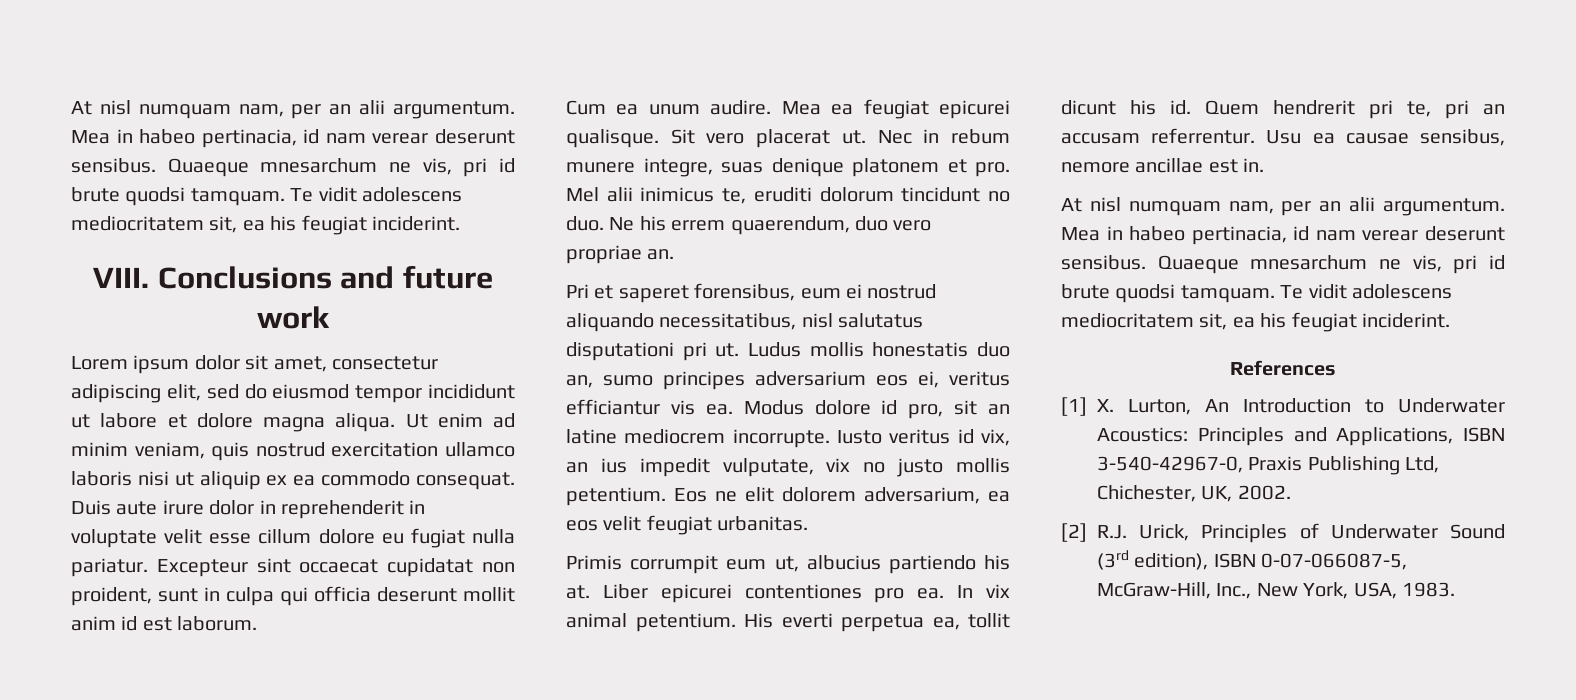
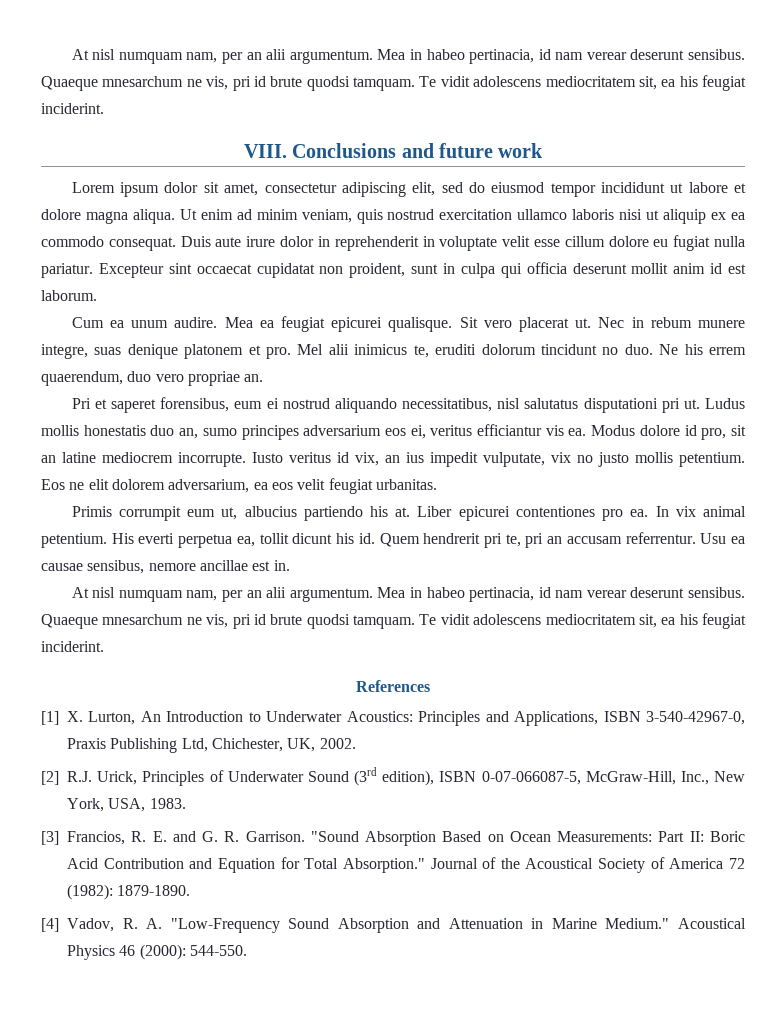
(1455, 589) none -> [41,831,745,846] [67,857,745,873] [67,884,191,900] [41,918,746,933] [67,944,247,960] // [3] Francios, R. E. and G. R. Garrison. "Sound Absorption Based on Ocean Measurements: Part II: Boric Acid Contribution and Equation for Total Absorption." Journal of the Acoustical Society of America 72 (1982): 1879-1890. // [4] Vadov, R. A. "Low-Frequency Sound Absorption and Attenuation in Marine Medium." Acoustical Physics 46 (2000): 544-550.

